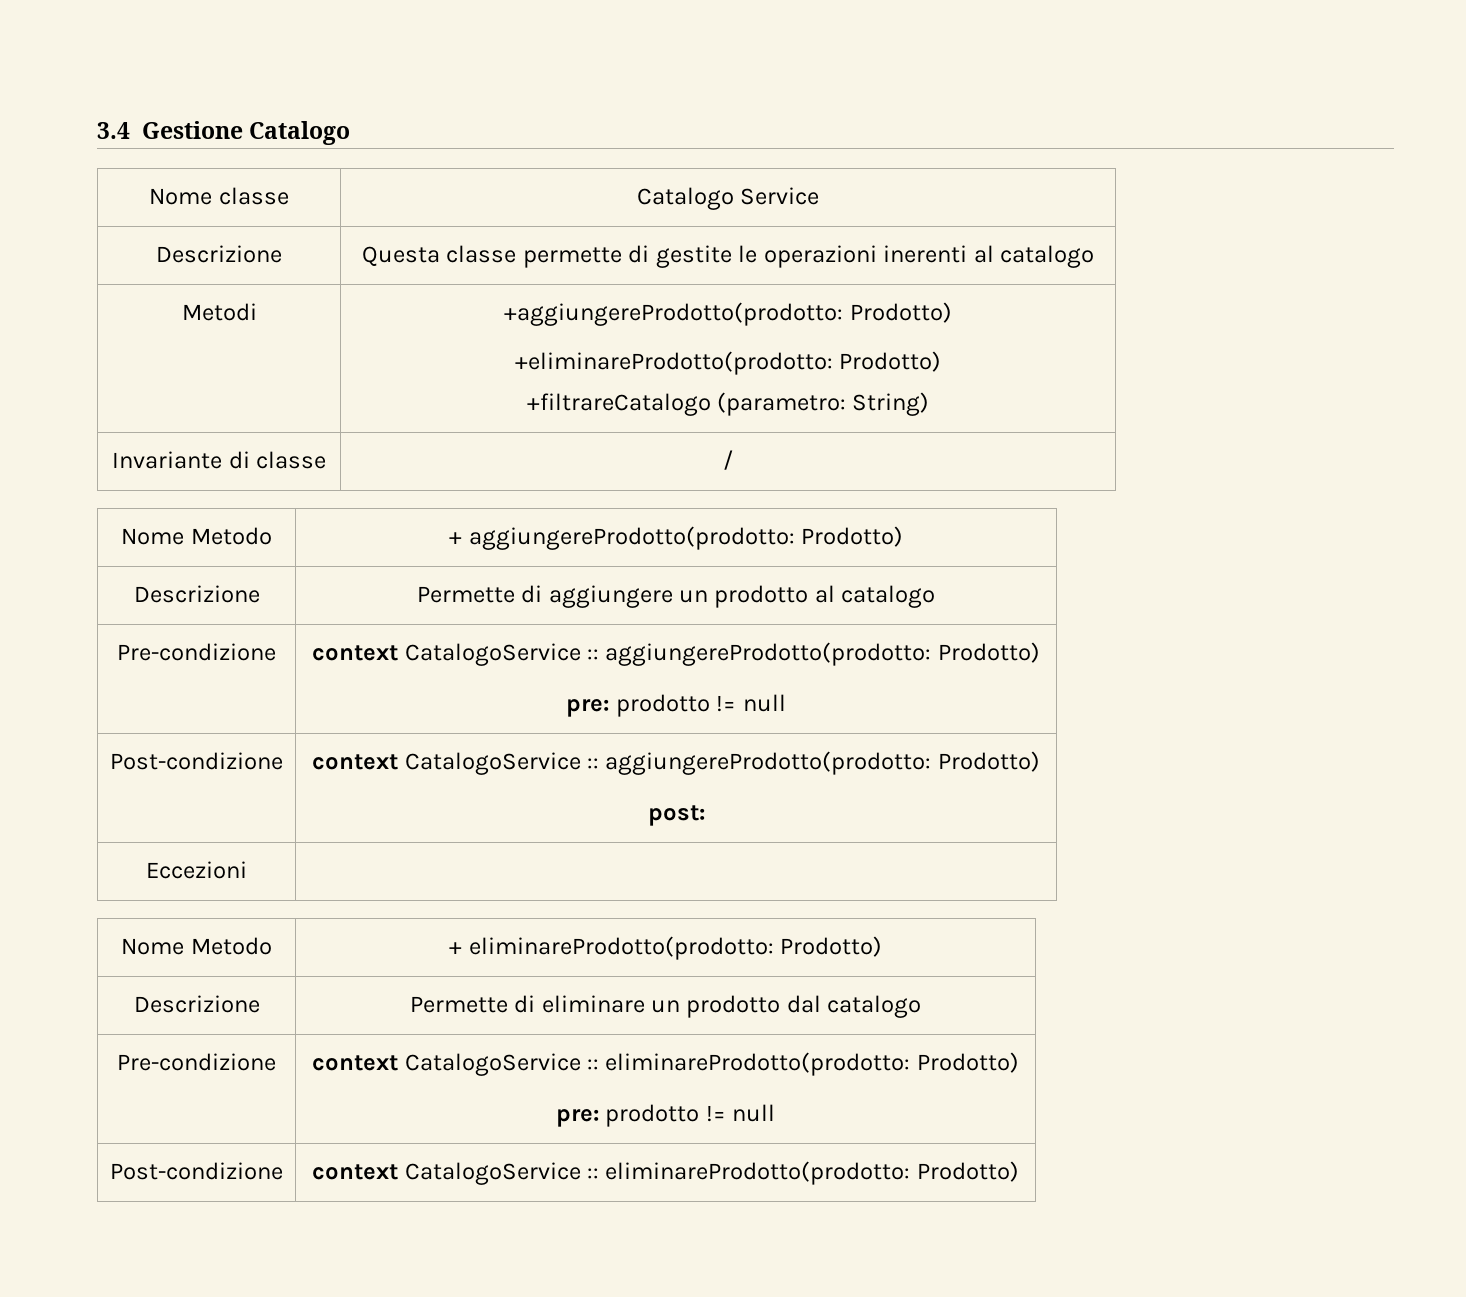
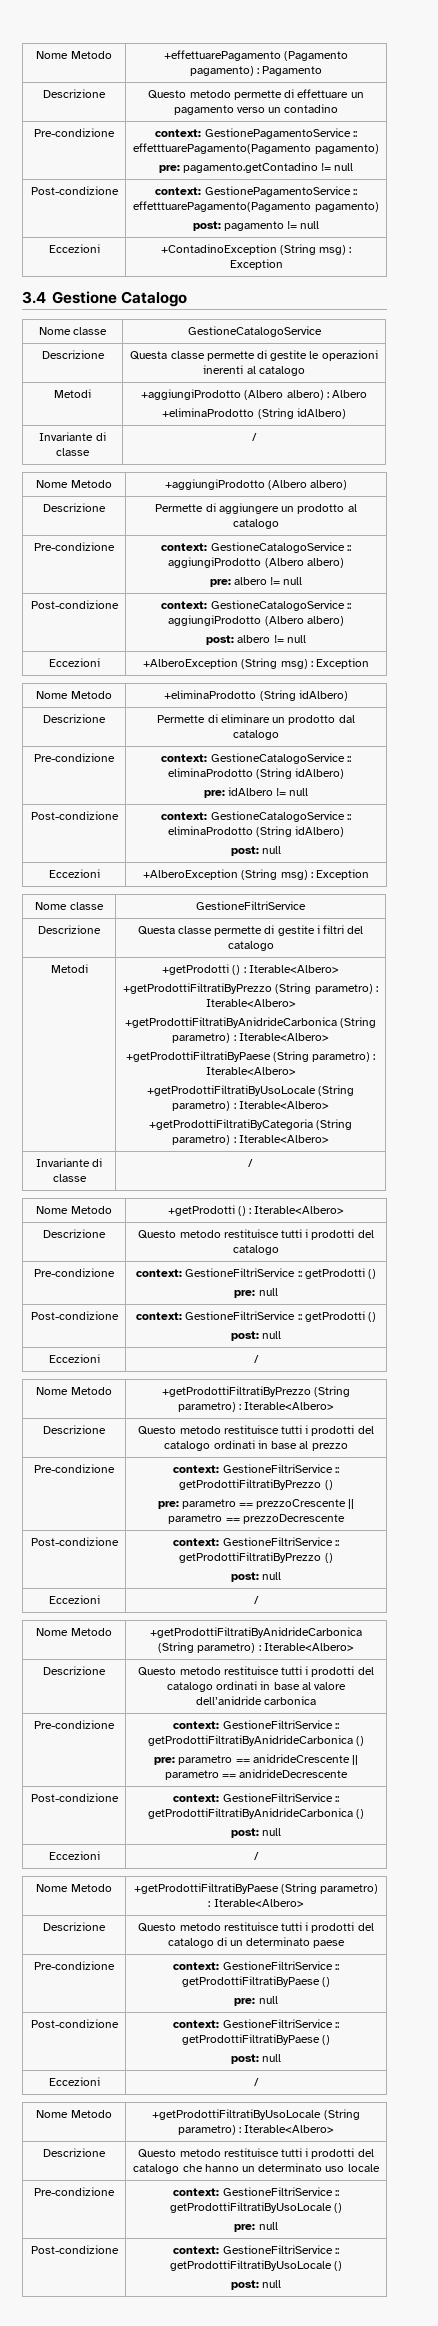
(97, 130) none -> [36,51,112,59] [163,50,349,61] [189,66,323,76] [43,89,106,98] [148,89,364,100] [173,104,339,115] [34,128,115,137] [155,128,357,139] [133,143,379,154] [158,162,354,173] [30,186,119,195] [155,186,357,197] [133,201,379,212] [192,221,320,231] [48,244,100,253] [160,244,352,255] [229,259,283,270] Nome Metodo | +effettuarePagamento (Pagamento pagamento) : Pagamento // Descrizione | Questo metodo permette di effettuare un pagamento verso un contadino // Pre-condizione | context: GestionePagamentoService :: effetttuarePagamento(Pagamento pagamento) // pre: pagamento.getContadino != null // Post-condizione | context: GestionePagamentoService :: effetttuarePagamento(Pagamento pagamento) // post: pagamento != null // Eccezioni | +ContadinoException (String msg) : Exception //
[636,187,820,210] Catalogo Service -> [187,326,322,337] GestioneCatalogoService
[504,302,952,326] [514,351,942,375] [526,392,930,416] [112,451,326,469] [723,450,734,470] [121,527,272,545] [449,526,903,550] +aggiungereProdotto(prodotto: Prodotto) // +eliminareProdotto(prodotto: Prodotto) // +filtrareCatalogo (parametro: String) // Invariante di classe | / // Nome Metodo | + aggiungereProdotto(prodotto: Prodotto) -> [141,389,367,400] [162,408,346,419] [39,432,106,441] [56,448,90,456] [251,433,257,441] [36,480,112,488] [164,479,348,490] +aggiungiProdotto (Albero albero) : Albero // +eliminaProdotto (String idAlbero) // Invariante di classe | / // Nome Metodo | +aggiungiProdotto (Albero albero)
[312,642,1040,666] [566,694,786,717] [110,752,283,770] [312,751,1040,775] [647,805,705,826] [146,861,247,879] [121,937,272,955] [449,936,882,960] context CatalogoService :: aggiungereProdotto(prodotto: Prodotto) // pre: prodotto != null // Post-condizione | context CatalogoService :: aggiungereProdotto(prodotto: Prodotto) // post: // Eccezioni | // Nome Metodo | + eliminareProdotto(prodotto: Prodotto) -> [161,542,351,553] [168,557,344,568] [209,577,303,587] [30,600,119,609] [161,600,351,611] [168,615,344,626] [206,635,306,645] [48,658,100,667] [143,658,369,669] [36,691,112,699] [164,690,348,701] context: GestioneCatalogoService :: aggiungiProdotto (Albero albero) // pre: albero != null // Post-condizione | context: GestioneCatalogoService :: aggiungiProdotto (Albero albero) // post: albero != null // Eccezioni | +AlberoException (String msg) : Exception // Nome Metodo | +eliminaProdotto (String idAlbero)
[312,1052,1019,1076] [555,1104,776,1127] [110,1162,283,1180] [312,1161,1019,1185] context CatalogoService :: eliminareProdotto(prodotto: Prodotto) // pre: prodotto != null // Post-condizione | context CatalogoService :: eliminareProdotto(prodotto: Prodotto) -> [161,753,351,764] [167,768,345,779] [203,787,309,798] [30,811,119,820] [161,811,351,822] [167,826,345,837] [230,846,282,856] [48,869,100,878] [143,869,369,880] [35,902,104,910] [196,901,306,910] [38,925,101,934] [137,925,364,936] [227,941,274,951] [50,964,88,973] [162,964,339,975] [123,983,378,994] [205,999,296,1007] [124,1017,377,1028] [172,1033,329,1043] [125,1051,376,1062] [205,1067,296,1075] [146,1085,355,1096] [172,1101,329,1111] [148,1119,353,1130] [172,1135,329,1145] [35,1158,103,1167] [52,1174,87,1182] [248,1159,253,1167] [36,1206,112,1214] [167,1205,345,1216] [43,1229,106,1238] [138,1229,374,1240] [233,1245,279,1255] [34,1268,115,1277] [136,1268,376,1279] [234,1288,278,1298] [30,1311,119,1320] [136,1311,376,1322] [230,1331,282,1341] [48,1354,100,1363] [253,1355,259,1363] [36,1387,112,1395] [161,1386,351,1397] [177,1402,335,1412] [43,1425,106,1434] [138,1425,374,1436] [164,1440,348,1451] [34,1464,115,1473] [173,1464,339,1473] [179,1479,333,1490] [157,1499,355,1509] [168,1514,345,1524] [30,1537,119,1546] [173,1537,339,1546] [179,1552,333,1563] [230,1572,282,1582] [48,1595,100,1604] [253,1596,259,1604] [36,1628,112,1636] [150,1627,362,1638] [158,1642,354,1653] [43,1666,106,1675] [138,1666,374,1677] [166,1681,347,1692] [195,1696,317,1705] [34,1720,115,1729] [173,1720,339,1729] [147,1735,365,1746] [154,1754,358,1765] [164,1769,349,1780] [30,1793,119,1802] [173,1793,339,1802] [147,1808,365,1819] [230,1828,282,1838] [48,1851,100,1860] [253,1852,259,1860] [36,1884,112,1892] [133,1883,379,1894] [208,1899,304,1907] [43,1922,106,1931] [138,1922,374,1933] [167,1937,346,1948] [34,1961,115,1970] [173,1961,339,1970] [181,1976,331,1987] [234,1996,278,2006] [30,2019,119,2028] [173,2019,339,2028] [181,2034,331,2045] [230,2054,282,2064] [48,2077,100,2086] [253,2078,259,2086] [36,2110,112,2118] [152,2109,360,2120] [177,2125,335,2135] [43,2148,106,2157] [138,2148,374,2159] [133,2163,380,2174] [34,2187,115,2196] [173,2187,339,2196] [169,2202,343,2213] [234,2222,278,2232] [30,2245,119,2254] [173,2245,339,2254] [169,2260,343,2271] [230,2280,282,2290] context: GestioneCatalogoService :: eliminaProdotto (String idAlbero) // pre: idAlbero != null // Post-condizione | context: GestioneCatalogoService :: eliminaProdotto (String idAlbero) // post: null // Eccezioni | +AlberoException (String msg) : Exception // Nome classe | GestioneFiltriService // Descrizione | Questa classe permette di gestite i filtri del catalogo // Metodi | +getProdotti () : Iterable<Albero> // +getProdottiFiltratiByPrezzo (String parametro) : Iterable<Albero> // +getProdottiFiltratiByAnidrideCarbonica (String parametro) : Iterable<Albero> // +getProdottiFiltratiByPaese (String parametro) : Iterable<Albero> // +getProdottiFiltratiByUsoLocale (String parametro) : Iterable<Albero> // +getProdottiFiltratiByCategoria (String parametro) : Iterable<Albero> // Invariante di classe | / // Nome Metodo | +getProdotti () : Iterable<Albero> // Descrizione | Questo metodo restituisce tutti i prodotti del catalogo // Pre-condizione | context: GestioneFiltriService :: getProdotti () // pre: null // Post-condizione | context: GestioneFiltriService :: getProdotti () // post: null // Eccezioni | / // Nome Metodo | +getProdottiFiltratiByPrezzo (String parametro) : Iterable<Albero> // Descrizione | Questo metodo restituisce tutti i prodotti del catalogo ordinati in base al prezzo // Pre-condizione | context: GestioneFiltriService :: getProdottiFiltratiByPrezzo () // pre: parametro == prezzoCrescente || parametro == prezzoDecrescente // Post-condizione | context: GestioneFiltriService :: getProdottiFiltratiByPrezzo () // post: null // Eccezioni | / // Nome Metodo | +getProdottiFiltratiByAnidrideCarbonica (String parametro) : Iterable<Albero> // Descrizione | Questo metodo restituisce tutti i prodotti del catalogo ordinati in base al valore dell’anidride carbonica // Pre-condizione | context: GestioneFiltriService :: getProdottiFiltratiByAnidrideCarbonica () // pre: parametro == anidrideCrescente || parametro == anidrideDecrescente // Post-condizione | context: GestioneFiltriService :: getProdottiFiltratiByAnidrideCarbonica () // post: null // Eccezioni | / // Nome Metodo | +getProdottiFiltratiByPaese (String parametro) : Iterable<Albero> // Descrizione | Questo metodo restituisce tutti i prodotti del catalogo di un determinato paese // Pre-condizione | context: GestioneFiltriService :: getProdottiFiltratiByPaese () // pre: null // Post-condizione | context: GestioneFiltriService :: getProdottiFiltratiByPaese () // post: null // Eccezioni | / // Nome Metodo | +getProdottiFiltratiByUsoLocale (String parametro) : Iterable<Albero> // Descrizione | Questo metodo restituisce tutti i prodotti del catalogo che hanno un determinato uso locale // Pre-condizione | context: GestioneFiltriService :: getProdottiFiltratiByUsoLocale () // pre: null // Post-condizione | context: GestioneFiltriService :: getProdottiFiltratiByUsoLocale () // post: null

